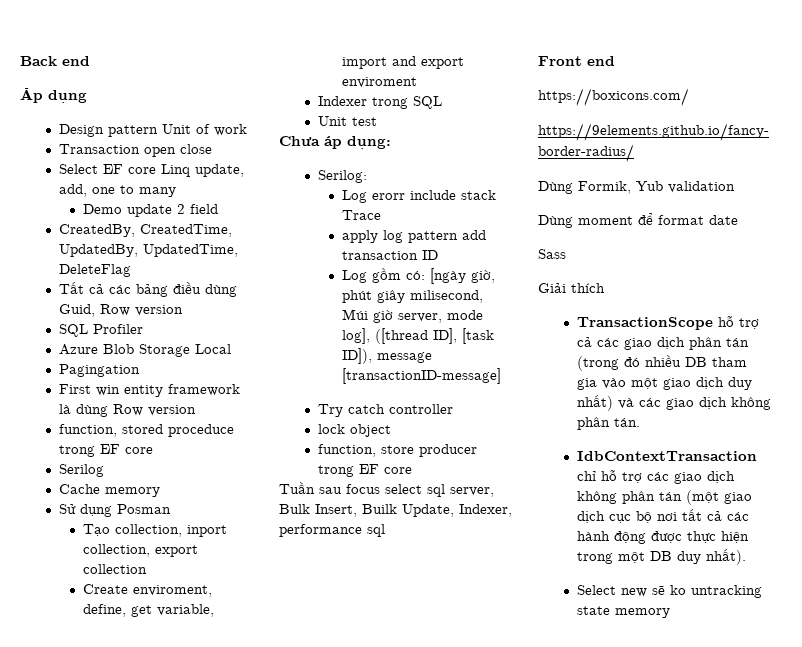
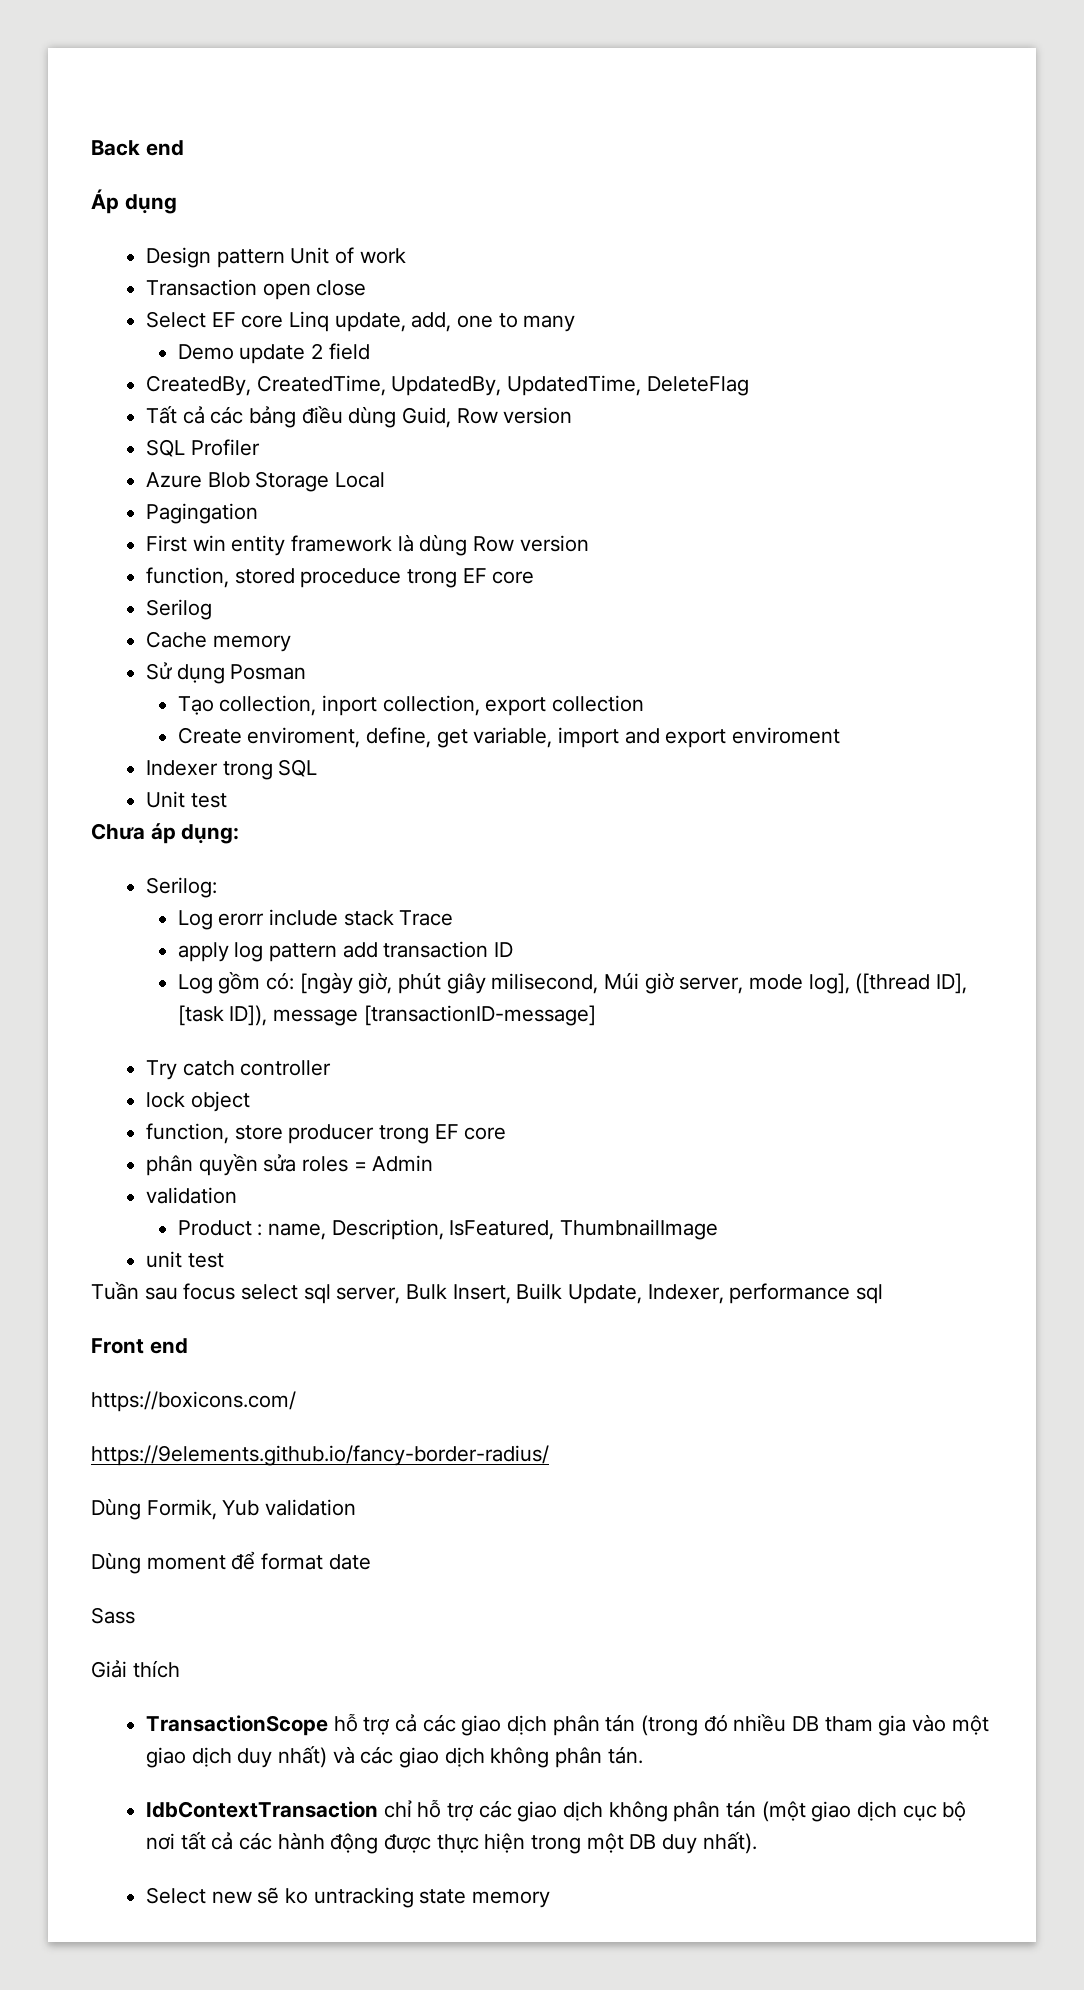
(413, 470) none -> [145,1154,434,1176] [145,1187,237,1204] [177,1219,718,1240] [145,1251,224,1268] // phân quyền sửa roles = Admin // validation // Product : name, Description, IsFeatured, ThumbnailImage // unit test

